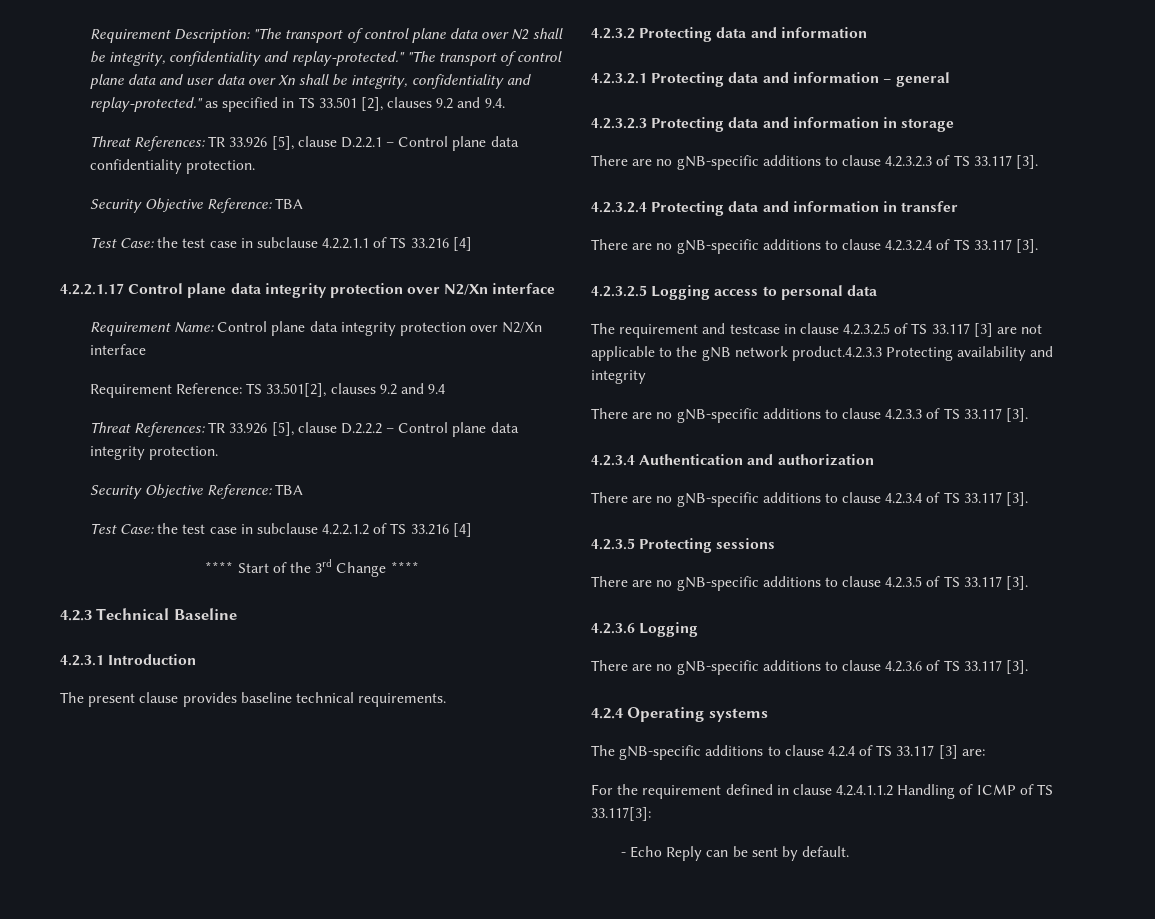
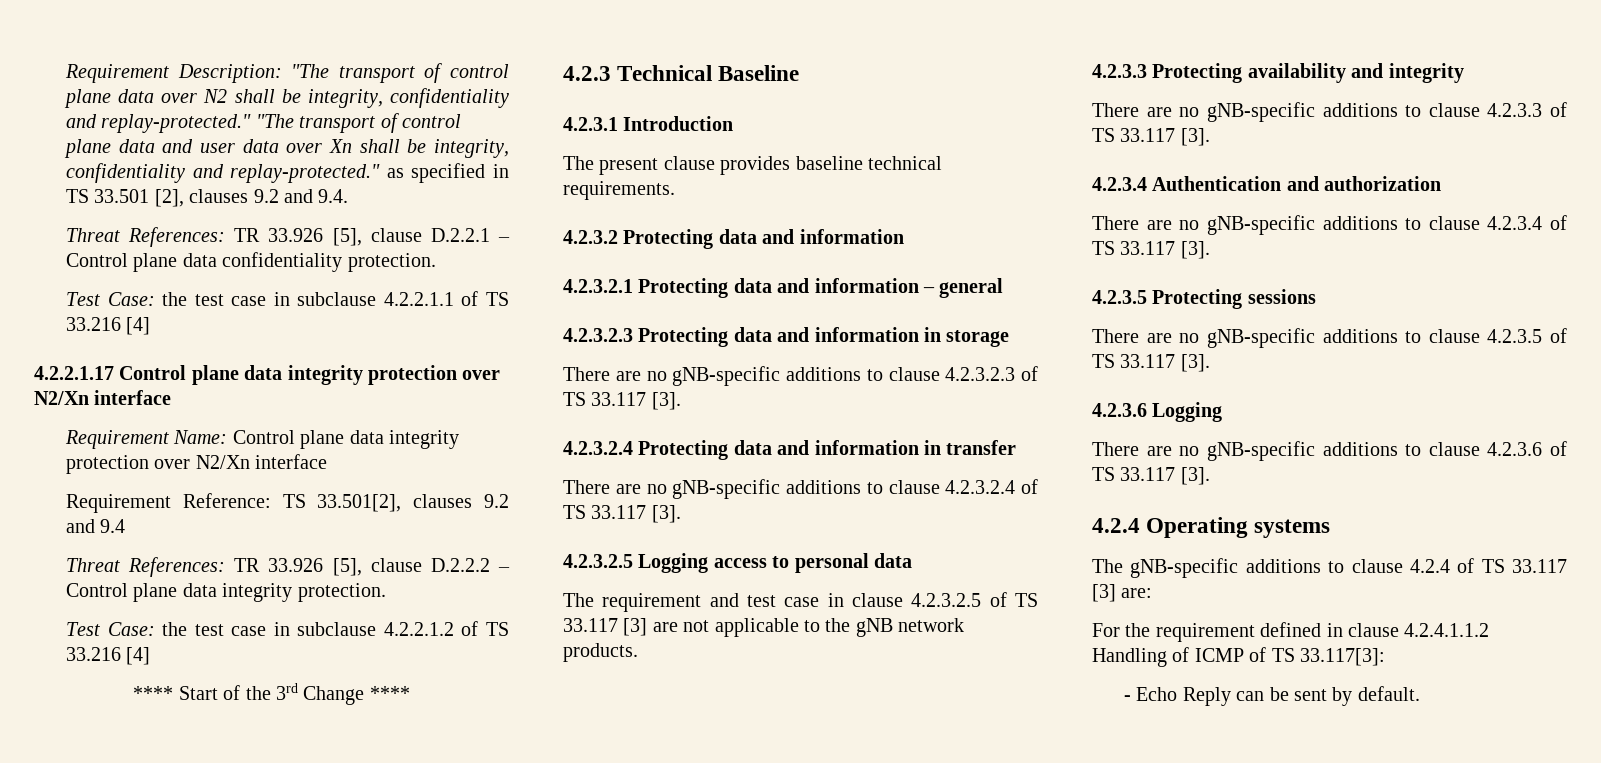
[89,198,304,213] // Security Objective Reference: TBA -> (436, 262) none
[89,484,304,499] // Security Objective Reference: TBA -> (386, 592) none
[729,324,780,334] testcase -> [747,595,820,607] test case
[791,346,882,361] product.4.2.3.3 -> [563,643,638,662] [1092,64,1147,78] products. // 4.2.3.3

